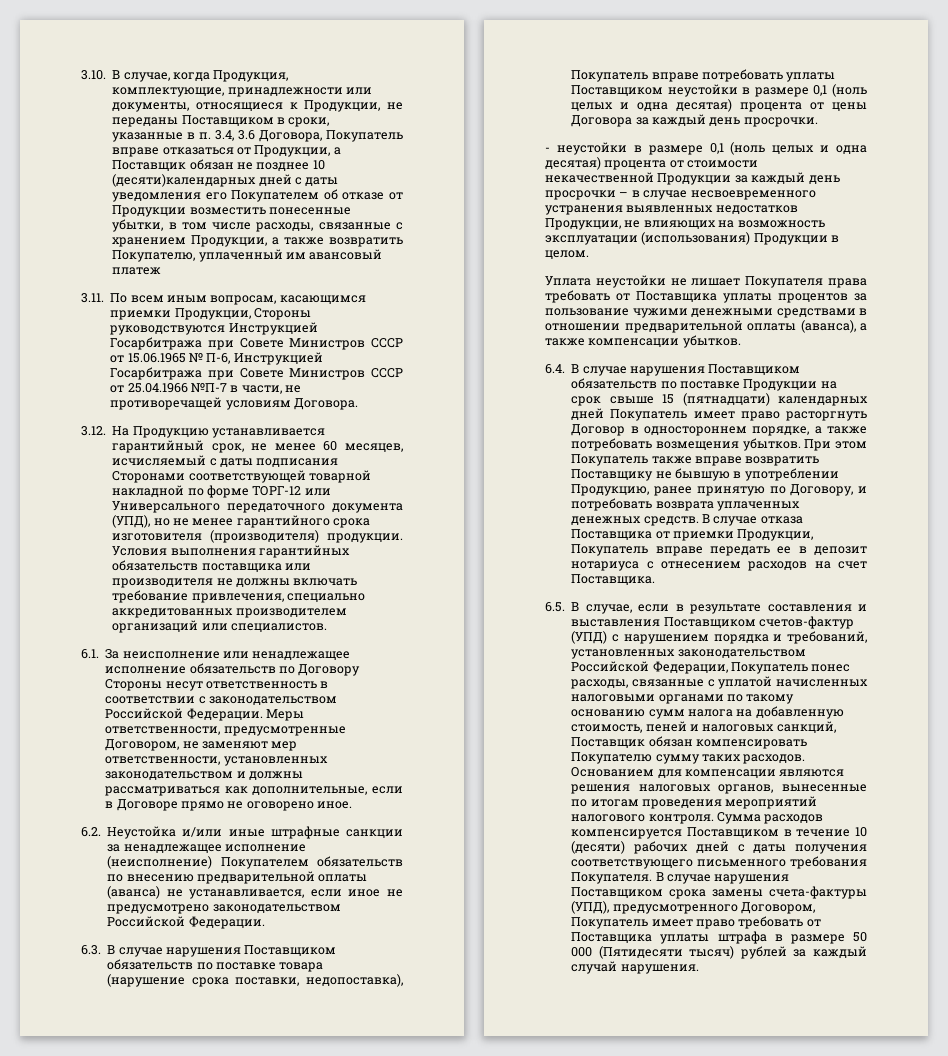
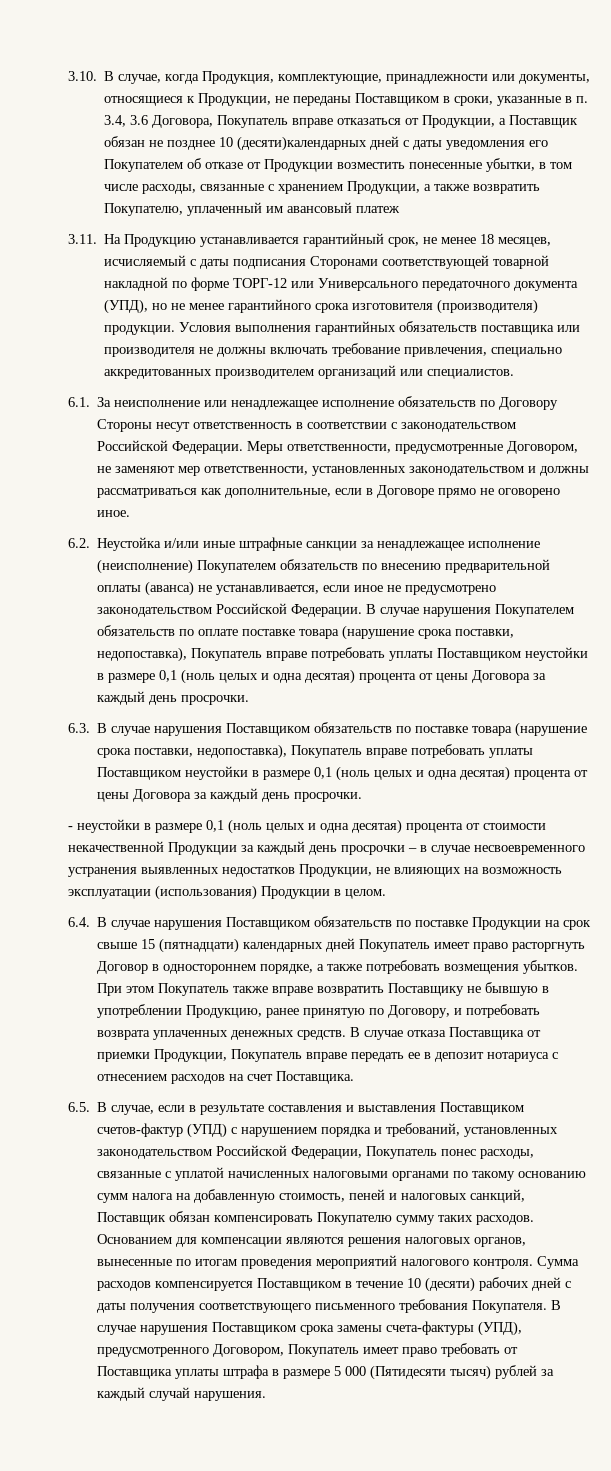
[110,293,366,305] [110,308,311,320] [110,322,318,335] [110,337,403,350] [110,352,323,365] [110,367,403,380] [110,383,302,394] [110,397,358,410] [81,426,106,436] По всем иным вопросам, касающимся приемки Продукции, Стороны руководствуются Инструкцией Госарбитража при Совете Министров СССР от 15.06.1965 № П-6, Инструкцией Госарбитража при Совете Министров СССР от 25.04.1966 №П-7 в части, не противоречащей условиям Договора. // 3.12. -> (97, 239) none
[323,441,338,451] 60 -> [480,234,495,244] 18
(265, 922) none -> [366,604,575,617] [97,625,515,640] [97,647,589,662] [97,669,547,684] [97,691,250,705] В случае нарушения Покупателем обязательств по оплате поставке товара (нарушение срока поставки, недопоставка), Покупатель вправе потребовать уплаты Поставщиком неустойки в размере 0,1 (ноль целых и одна десятая) процента от цены Договора за каждый день просрочки.
[545,275,867,288] [545,290,867,303] [545,308,867,318] [545,320,867,333] [545,335,741,348] // Уплата неустойки не лишает Покупателя права требовать от Поставщика уплаты процентов за пользование чужими денежными средствами в отношении предварительной оплаты (аванса), а также компенсации убытков. -> (386, 894) none
[853,932,867,942] 50 -> [334,1366,342,1376] 5

